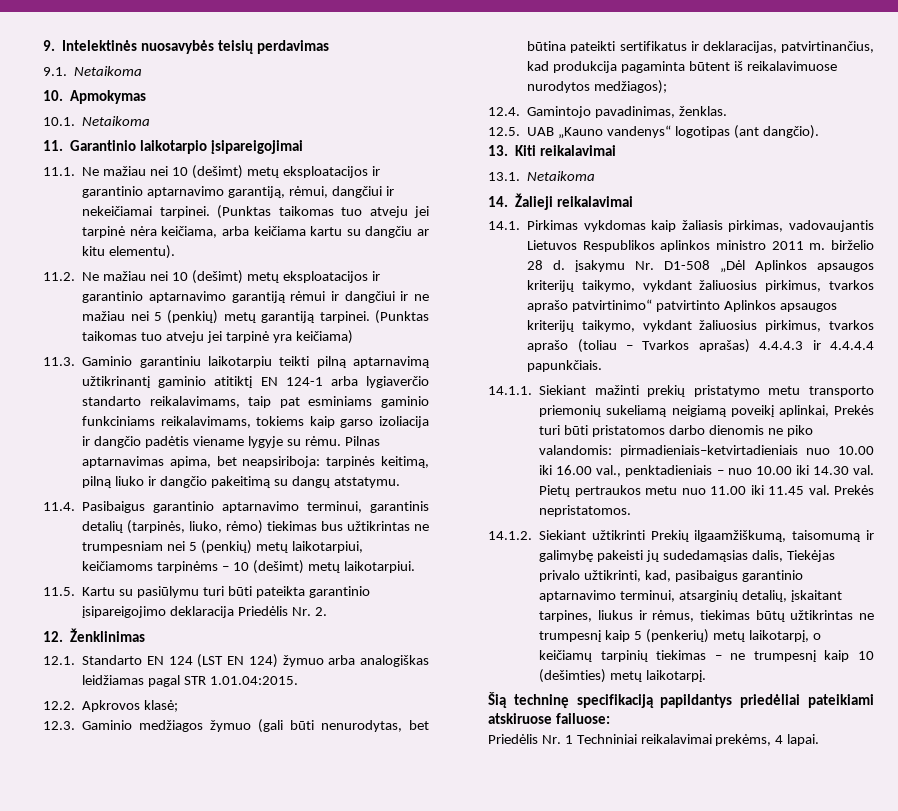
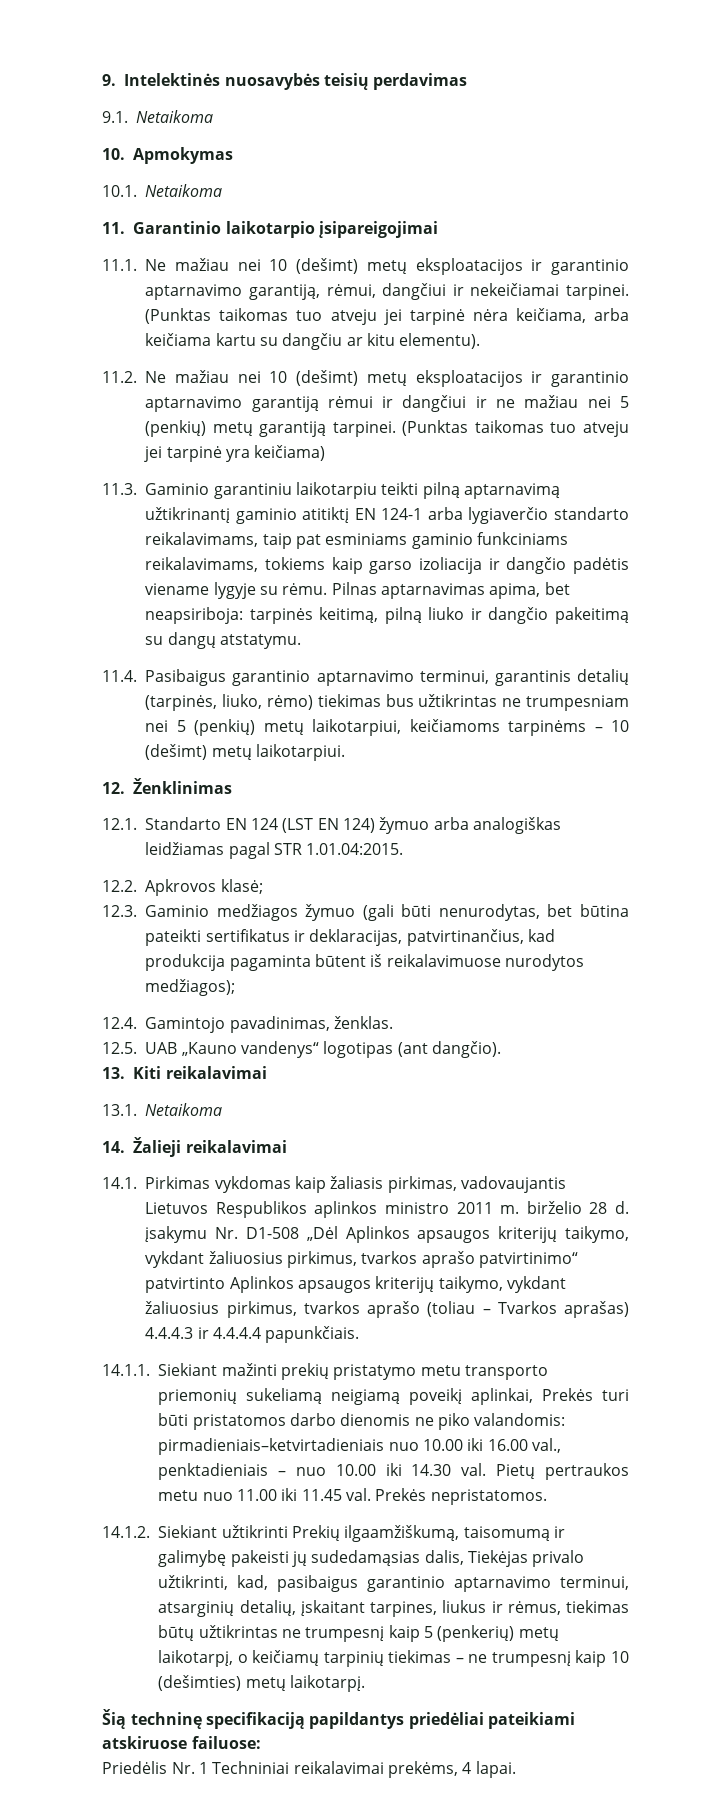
[42,586,370,598] [82,606,327,618] // 11.5. Kartu su pasiūlymu turi būti pateikta garantinio įsipareigojimo deklaracija Priedėlis Nr. 2. -> (345, 752) none

